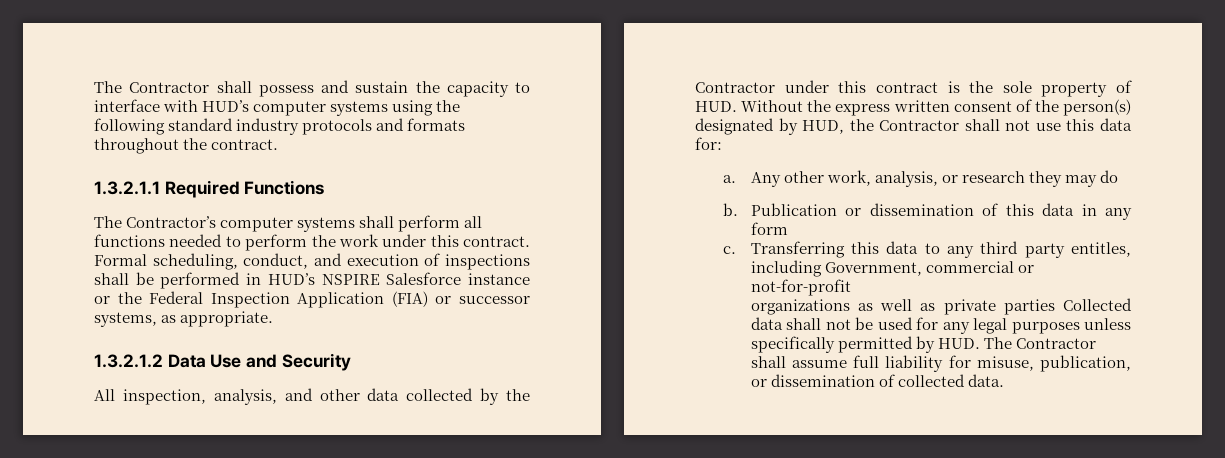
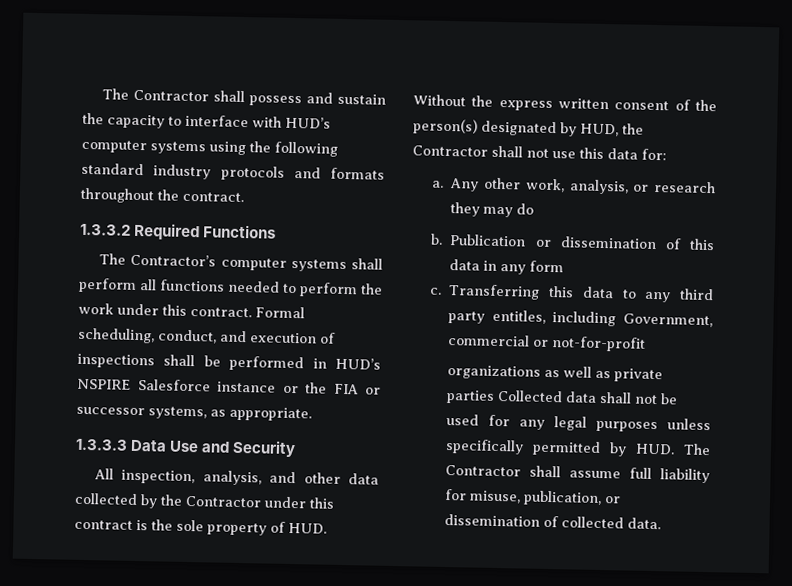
[94,181,160,195] 1.3.2.1.1 -> [80,223,131,236] 1.3.3.2
[149,291,428,308] Federal Inspection Application (FIA) -> [333,383,359,395] FIA
[94,354,163,368] 1.3.2.1.2 -> [75,438,128,451] 1.3.3.3

